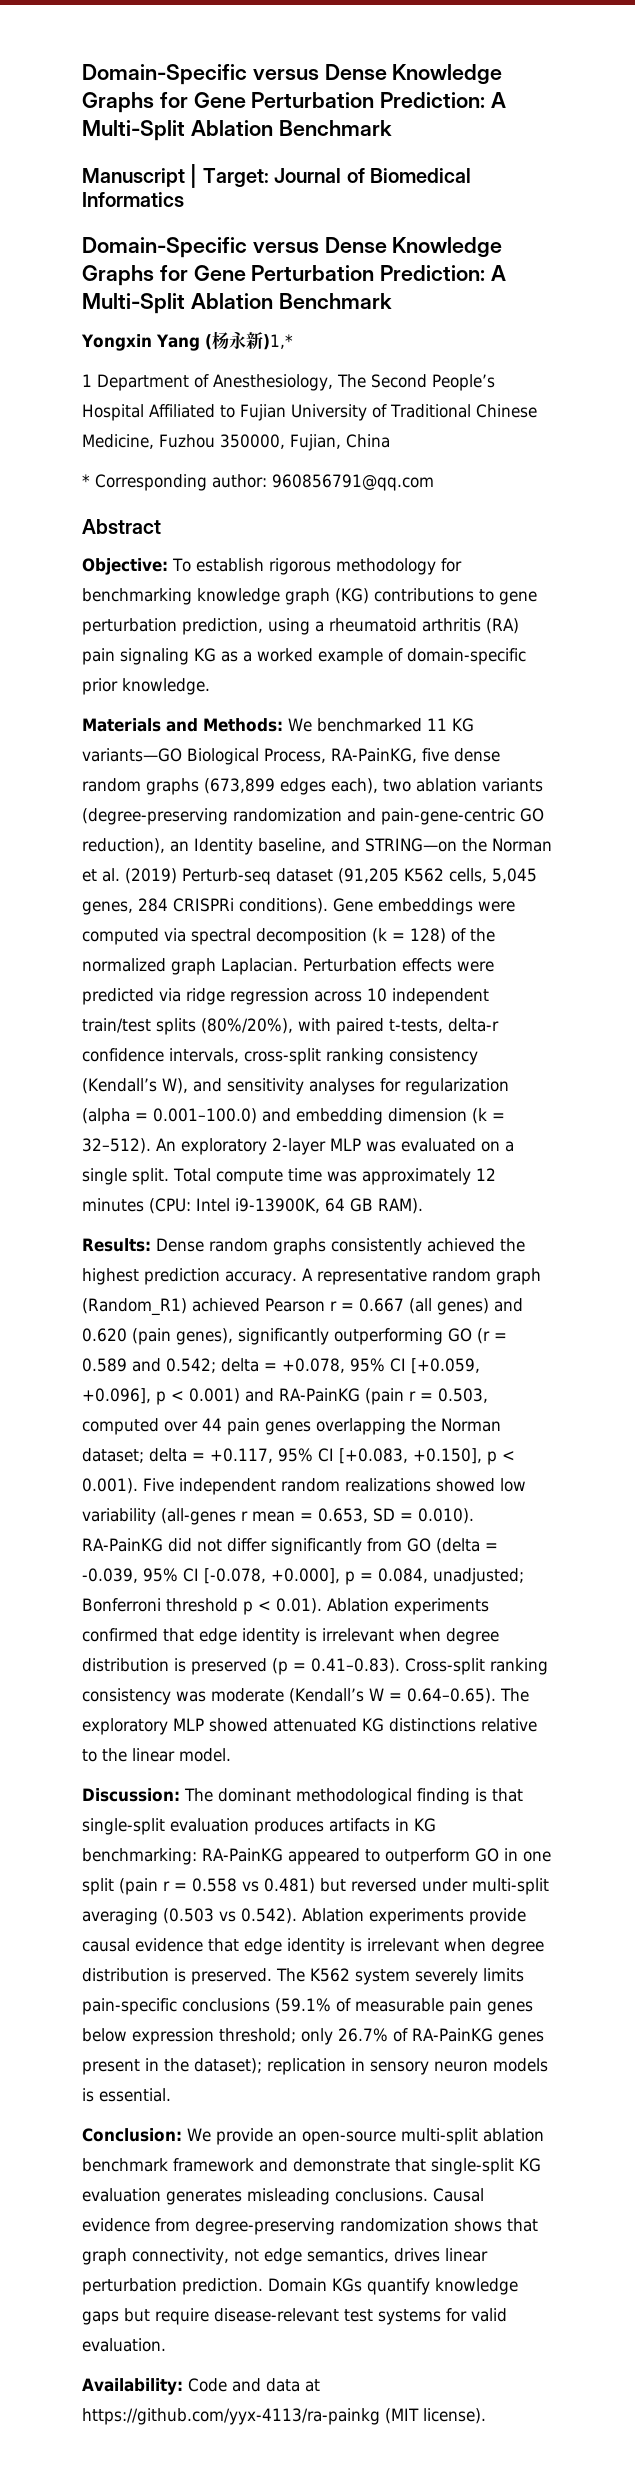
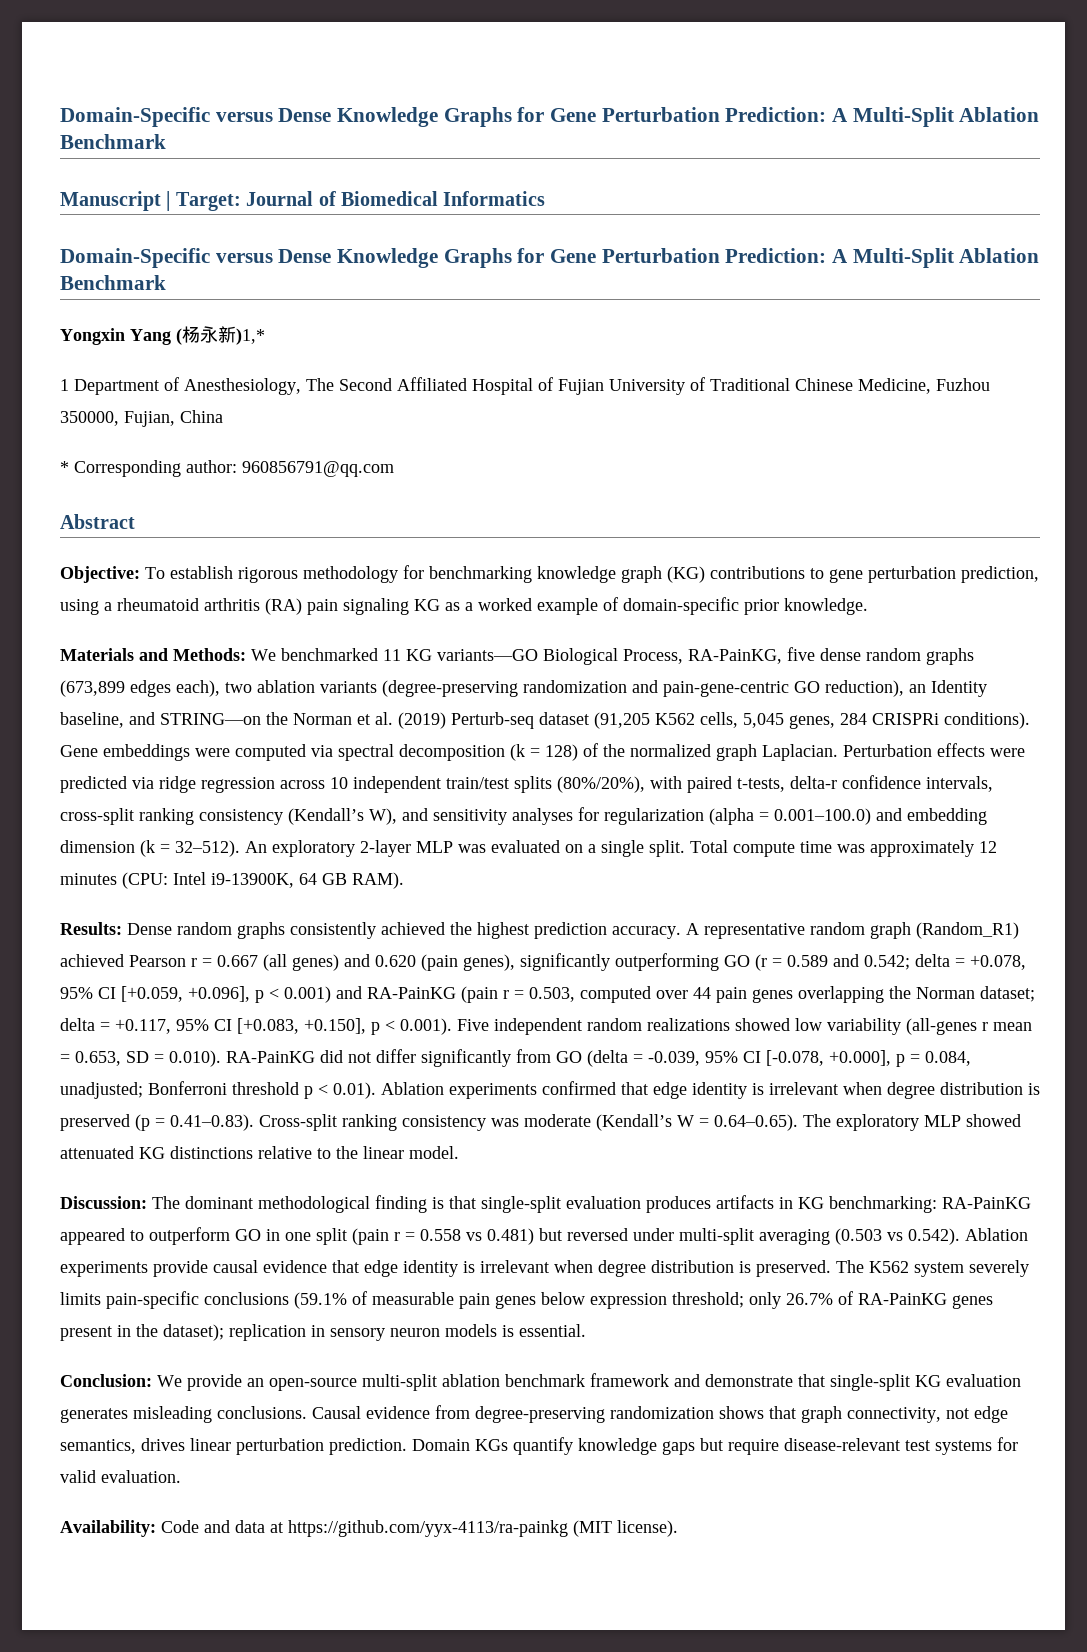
[432,374,495,391] [82,404,235,421] People’s Hospital Affiliated to -> [397,377,553,395] Affiliated Hospital of

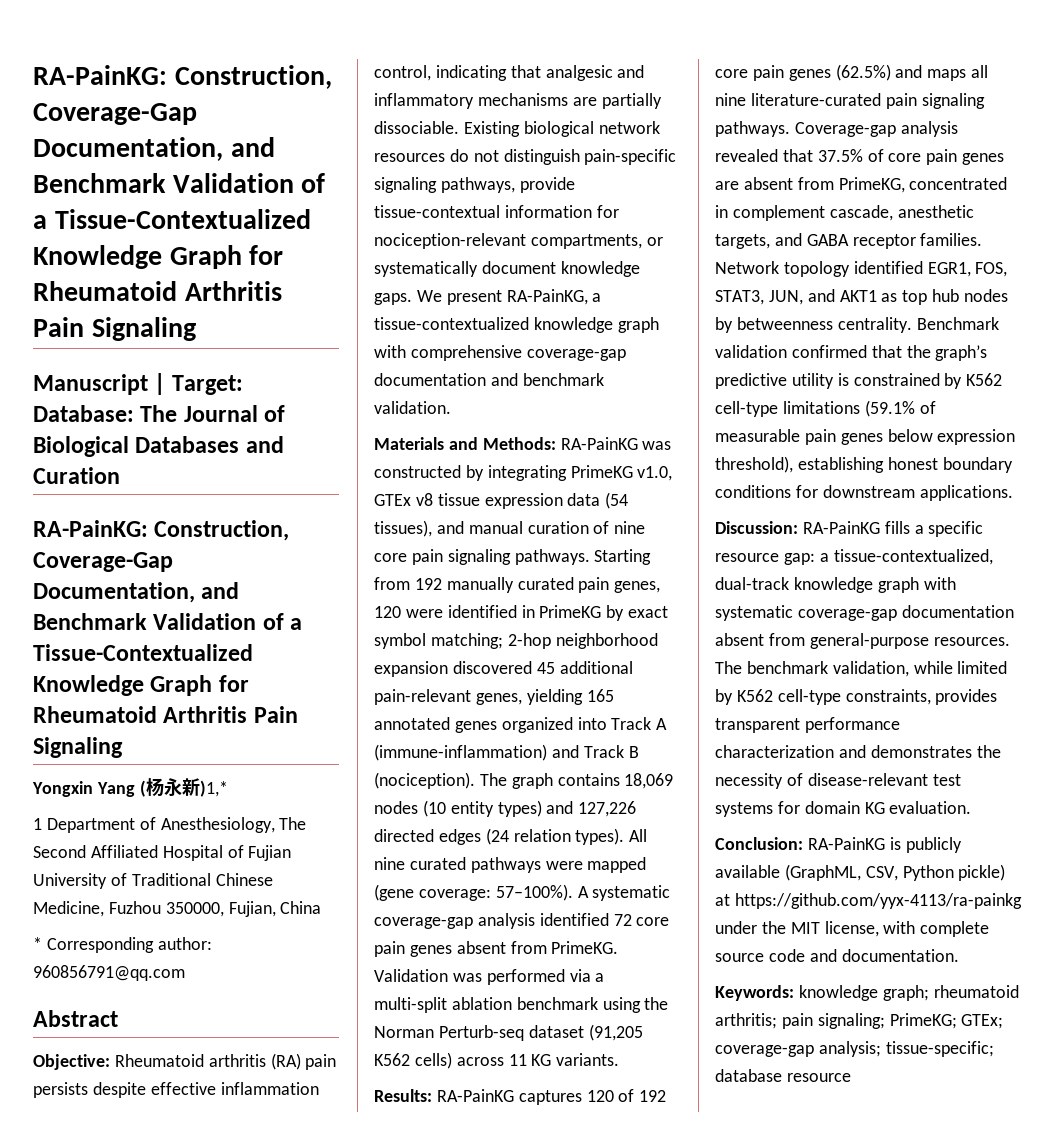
[60,107,1040,127] [60,134,166,149] [60,191,546,211] [60,248,1040,268] [60,275,166,290] Domain-Specific versus Dense Knowledge Graphs for Gene Perturbation Prediction: A Multi-Split Ablation Benchmark // Manuscript | Target: Journal of Biomedical Informatics // Domain-Specific versus Dense Knowledge Graphs for Gene Perturbation Prediction: A Multi-Split Ablation Benchmark -> [33,65,332,89] [33,103,197,125] [33,137,275,161] [33,173,326,193] [33,209,311,229] [33,245,284,269] [33,281,282,301] [33,317,196,341] [33,373,243,395] [33,405,286,422] [33,436,284,457] [33,467,120,484] [33,520,290,541] [33,552,173,572] [33,582,240,603] [33,613,303,630] [33,644,253,661] [33,675,249,696] [33,706,298,723] [33,737,123,758] RA-PainKG: Construction, Coverage-Gap Documentation, and Benchmark Validation of a Tissue-Contextualized Knowledge Graph for Rheumatoid Arthritis Pain Signaling // Manuscript | Target: Database: The Journal of Biological Databases and Curation // RA-PainKG: Construction, Coverage-Gap Documentation, and Benchmark Validation of a Tissue-Contextualized Knowledge Graph for Rheumatoid Arthritis Pain Signaling
[145,565,1039,583] [60,597,868,615] [60,647,974,665] [60,680,987,697] [60,712,1030,729] [60,743,1025,761] [60,775,993,793] [60,807,987,825] [60,840,997,857] [60,872,404,889] [60,922,1019,939] [60,953,1026,971] [60,986,1035,1003] [60,1018,1032,1035] [60,1049,971,1067] [60,1081,1040,1099] [60,1114,1021,1131] [60,1146,459,1159] [60,1195,1031,1213] [60,1227,1028,1245] [60,1260,1029,1277] [60,1291,289,1309] To establish rigorous methodology for benchmarking knowledge graph (KG) contributions to gene perturbation prediction, using a rheumatoid arthritis (RA) pain signaling KG as a worked example of domain-specific prior knowledge. // Materials and Methods: We benchmarked 11 KG variants—GO Biological Process, RA-PainKG, five dense random graphs (673,899 edges each), two ablation variants (degree-preserving randomization and pain-gene-centric GO reduction), an Identity baseline, and STRING—on the Norman et al. (2019) Perturb-seq dataset (91,205 K562 cells, 5,045 genes, 284 CRISPRi conditions). Gene embeddings were computed via spectral decomposition (k = 128) of the normalized graph Laplacian. Perturbation effects were predicted via ridge regression across 10 independent train/test splits (80%/20%), with paired t-tests, delta-r confidence intervals, cross-split ranking consistency (Kendall’s W), and sensitivity analyses for regularization (alpha = 0.001–100.0) and embedding dimension (k = 32–512). An exploratory 2-layer MLP was evaluated on a single split. Total compute time was approximately 12 minutes (CPU: Intel i9-13900K, 64 GB RAM). // Results: Dense random graphs consistently achieved the highest prediction accuracy. A representative random graph (Random_R1) achieved Pearson r = 0.667 (all genes) and 0.620 (pain genes), significantly outperforming GO (r = 0.589 and 0.542; delta = +0.078, 95% CI [+0.059, +0.096], p < 0.001) and RA-PainKG (pain r = 0.503, computed over 44 pain genes overlapping the Norman dataset; delta = +0.117, 95% CI [+0.083, +0.150], p < 0.001). Five independent random realizations showed low variability (all-genes r mean = 0.653, SD = 0.010). RA-PainKG did not differ significantly from GO (delta = -0.039, 95% CI [-0.078, +0.000], p = 0.084, unadjusted; Bonferroni threshold p < 0.01). Ablation experiments confirmed that edge identity is irrelevant when degree distribution is preserved (p = 0.41–0.83). Cross-split ranking consistency was moderate (Kendall’s W = 0.64–0.65). The exploratory MLP showed attenuated KG distinctions relative to the linear model. // Discussion: The dominant methodological finding is that single-split evaluation produces artifacts in KG benchmarking: RA-PainKG appeared to outperform GO in one split (pain r = 0.558 vs 0.481) but reversed under multi-split averaging (0.503 vs 0.542). Ablation experiments provide causal evidence that edge identity is irrelevant when degree distribution is preserved. The K562 system severely limits pain-specific conclusions -> [114,1053,337,1070] [33,1082,319,1098] [374,65,645,81] [374,93,662,109] [374,121,660,137] [374,149,677,165] [374,177,575,193] [374,205,619,218] [374,233,663,249] [374,261,640,277] [374,289,602,305] [374,317,659,333] [374,345,626,361] [374,373,604,386] [374,401,451,414] [374,437,672,450] [374,465,673,481] [374,492,629,509] [374,520,646,537] [374,549,652,565] [374,577,661,593] [374,605,669,621] [374,633,658,649] [374,661,633,677] [374,689,614,705] [374,717,668,733] [374,744,639,761] [374,772,674,789] [374,800,637,817] [374,828,648,845] [374,857,647,873] [374,884,671,901] [374,913,670,929] [374,941,619,957] [374,969,605,985] [374,997,669,1013] [374,1024,643,1041] [374,1052,620,1069] [374,1089,667,1105] [715,64,989,81] [715,93,985,109] [715,121,958,137] [715,149,1005,165] [715,177,1008,193] [715,205,974,221] [715,233,983,249] [715,261,1008,277] [715,289,1009,305] [715,317,999,333] [715,345,988,361] [715,373,1003,389] [715,401,860,417] Rheumatoid arthritis (RA) pain persists despite effective inflammation control, indicating that analgesic and inflammatory mechanisms are partially dissociable. Existing biological network resources do not distinguish pain-specific signaling pathways, provide tissue-contextual information for nociception-relevant compartments, or systematically document knowledge gaps. We present RA-PainKG, a tissue-contextualized knowledge graph with comprehensive coverage-gap documentation and benchmark validation. // Materials and Methods: RA-PainKG was constructed by integrating PrimeKG v1.0, GTEx v8 tissue expression data (54 tissues), and manual curation of nine core pain signaling pathways. Starting from 192 manually curated pain genes, 120 were identified in PrimeKG by exact symbol matching; 2-hop neighborhood expansion discovered 45 additional pain-relevant genes, yielding 165 annotated genes organized into Track A (immune-inflammation) and Track B (nociception). The graph contains 18,069 nodes (10 entity types) and 127,226 directed edges (24 relation types). All nine curated pathways were mapped (gene coverage: 57–100%). A systematic coverage-gap analysis identified 72 core pain genes absent from PrimeKG. Validation was performed via a multi-split ablation benchmark using the Norman Perturb-seq dataset (91,205 K562 cells) across 11 KG variants. // Results: RA-PainKG captures 120 of 192 core pain genes (62.5%) and maps all nine literature-curated pain signaling pathways. Coverage-gap analysis revealed that 37.5% of core pain genes are absent from PrimeKG, concentrated in complement cascade, anesthetic targets, and GABA receptor families. Network topology identified EGR1, FOS, STAT3, JUN, and AKT1 as top hub nodes by betweenness centrality. Benchmark validation confirmed that the graph’s predictive utility is constrained by K562 cell-type limitations
[672,1291,993,1309] [60,1324,586,1341] [60,1373,1021,1391] [60,1405,1008,1423] [60,1437,779,1455] threshold; only 26.7% of RA-PainKG genes present in the dataset); replication in sensory neuron models is essential. // Conclusion: We provide an open-source multi-split ablation benchmark framework and demonstrate that single-split KG evaluation generates misleading conclusions. Causal evidence from degree-preserving randomization shows that graph connectivity, not edge semantics, drives linear perturbation prediction. Domain KGs quantify knowledge gaps but require -> [715,456,1013,473] [715,485,1013,501] [715,521,984,537] [715,549,993,565] [715,577,956,593] [715,605,1014,621] [715,633,1010,649] [715,661,1008,677] [715,689,998,705] [715,717,900,733] [715,745,1001,758] [715,773,803,789] threshold), establishing honest boundary conditions for downstream applications. // Discussion: RA-PainKG fills a specific resource gap: a tissue-contextualized, dual-track knowledge graph with systematic coverage-gap documentation absent from general-purpose resources. The benchmark validation, while limited by K562 cell-type constraints, provides transparent performance characterization and demonstrates the necessity of
[60,1470,96,1483] valid -> [804,801,885,814] domain KG
[60,1520,678,1537] Availability: Code and data at https://github.com/yyx-4113/ra-painkg (MIT license). -> [715,837,962,853] [715,864,1006,881] [715,893,1022,909] [715,921,990,937] [715,949,959,962] [715,985,1019,1001] [715,1013,1004,1029] [715,1041,994,1057] [715,1069,851,1082] Conclusion: RA-PainKG is publicly available (GraphML, CSV, Python pickle) at https://github.com/yyx-4113/ra-painkg under the MIT license, with complete source code and documentation. // Keywords: knowledge graph; rheumatoid arthritis; pain signaling; PrimeKG; GTEx; coverage-gap analysis; tissue-specific; database resource

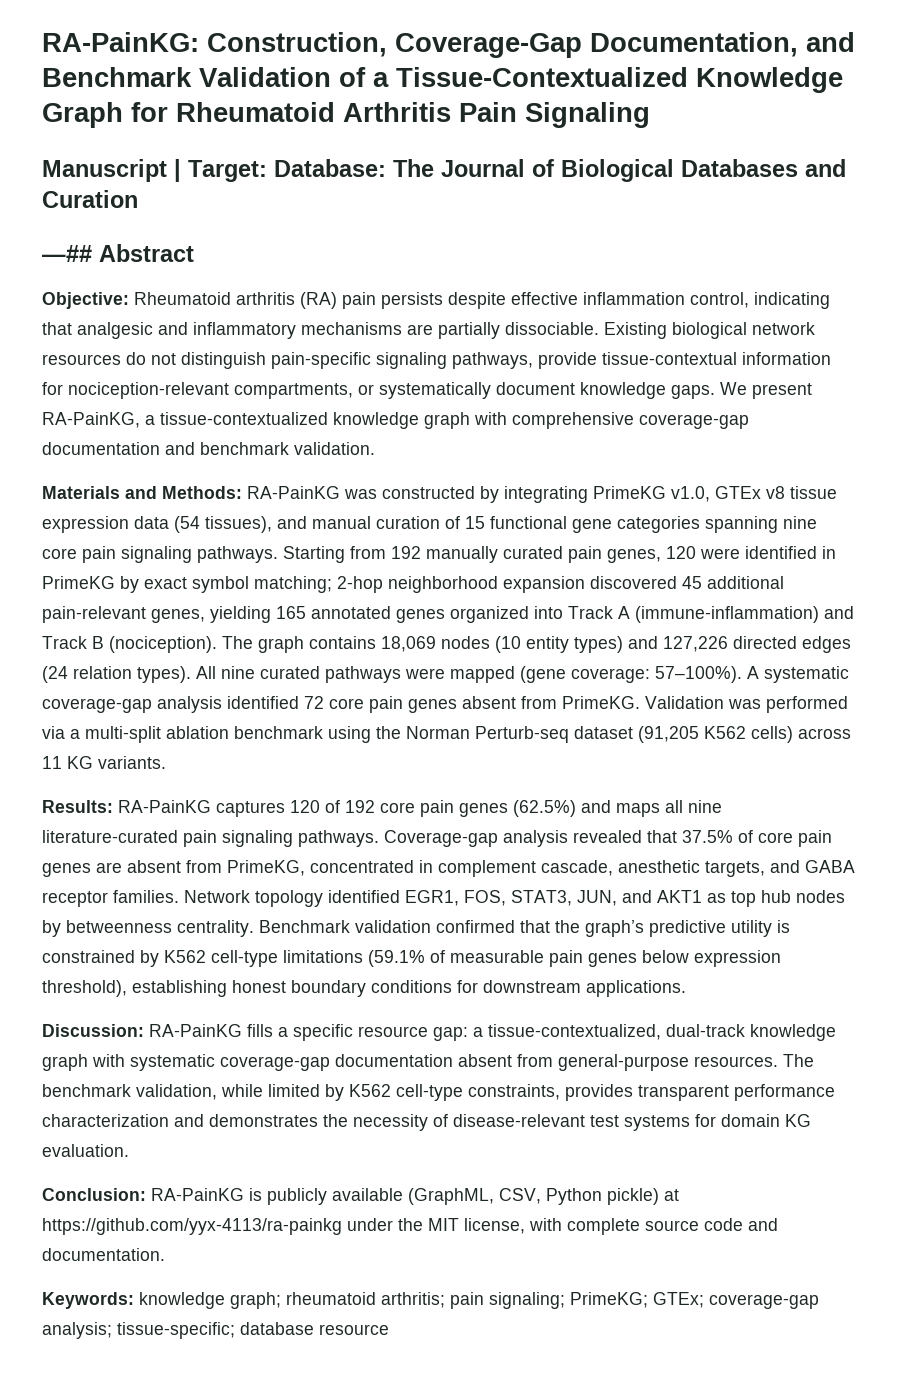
[33,520,290,541] [33,552,173,572] [33,582,240,603] [33,613,303,630] [33,644,253,661] [33,675,249,696] [33,706,298,723] [33,737,123,758] [32,778,228,797] [33,817,307,833] [33,845,292,861] [33,873,273,889] [33,901,322,917] [33,937,212,953] [33,965,185,981] RA-PainKG: Construction, Coverage-Gap Documentation, and Benchmark Validation of a Tissue-Contextualized Knowledge Graph for Rheumatoid Arthritis Pain Signaling // Yongxin Yang (杨永新)1,* // 1 Department of Anesthesiology, The Second Affiliated Hospital of Fujian University of Traditional Chinese Medicine, Fuzhou 350000, Fujian, China // * Corresponding author: 960856791@qq.com // -> [42,245,92,262] —##
(610, 527) none -> [465,516,778,533] 15 functional gene categories spanning

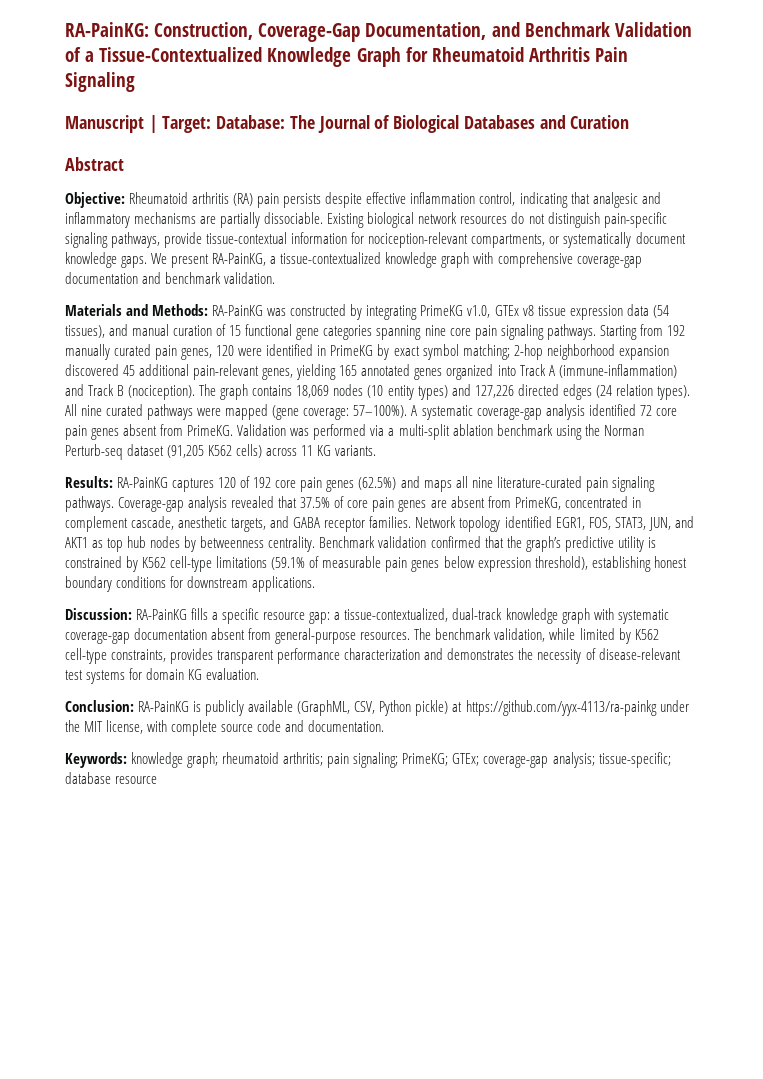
[42,245,92,262] —## -> (630, 122) none

